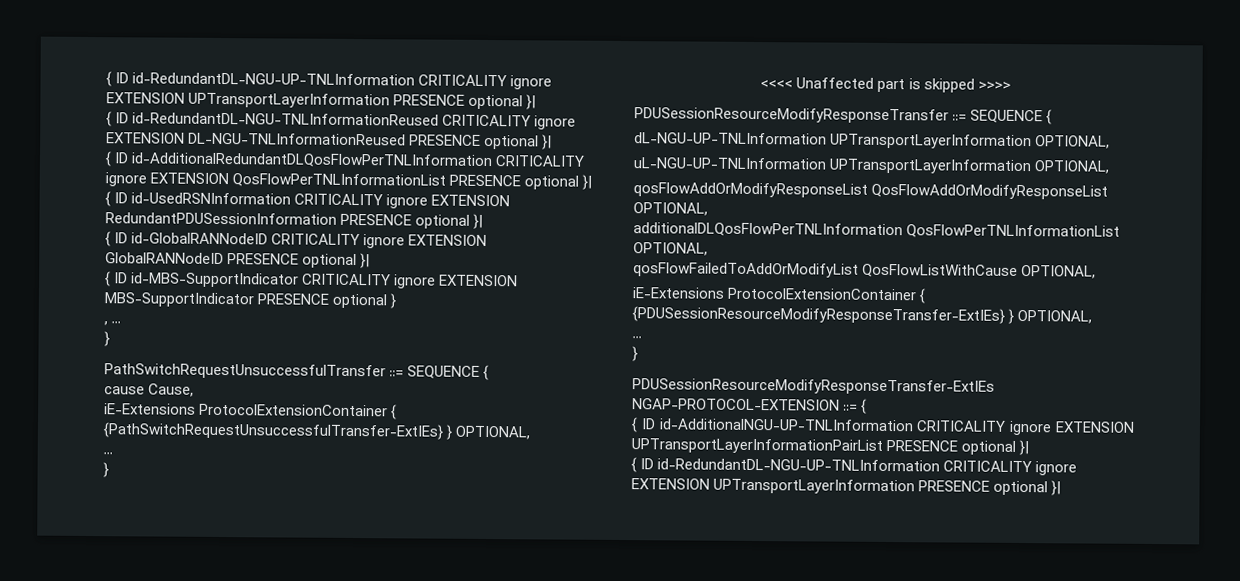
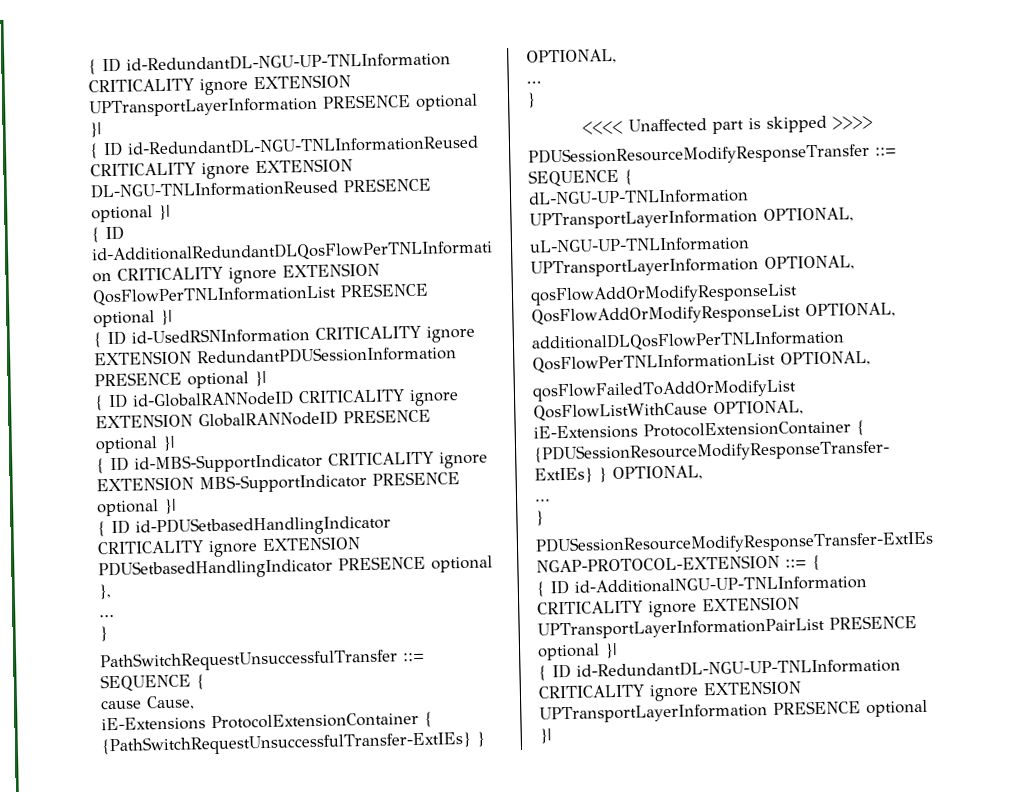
[390,293,397,309] [104,321,108,326] } // , -> [163,498,176,514] [97,514,391,538] [97,536,361,558] [98,555,493,581] [98,584,111,600] }| // { ID id-PDUSetbasedHandlingIndicator CRITICALITY ignore EXTENSION PDUSetbasedHandlingIndicator PRESENCE optional }, //

